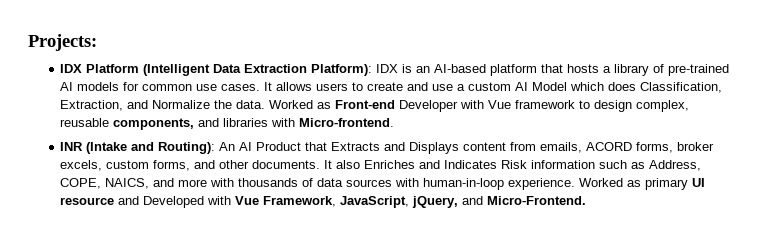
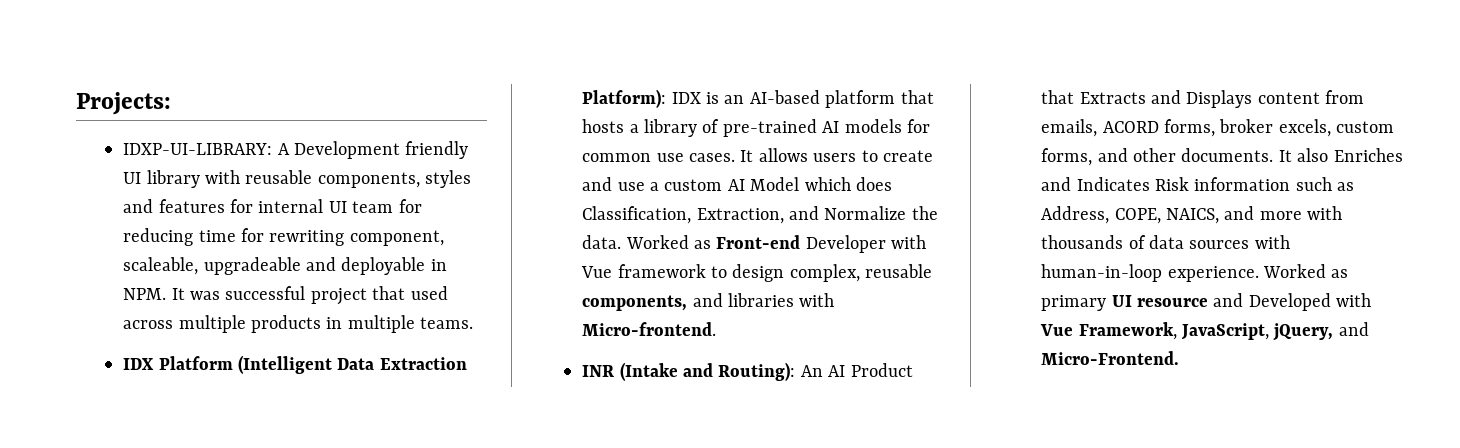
(97, 42) none -> [123,141,469,159] [123,170,472,188] [123,199,422,213] [123,228,444,246] [123,257,447,275] [123,286,448,305] [123,315,474,333] // IDXP-UI-LIBRARY: A Development friendly UI library with reusable components, styles and features for internal UI team for reducing time for rewriting component, scaleable, upgradeable and deployable in NPM. It was successful project that used across multiple products in multiple teams.

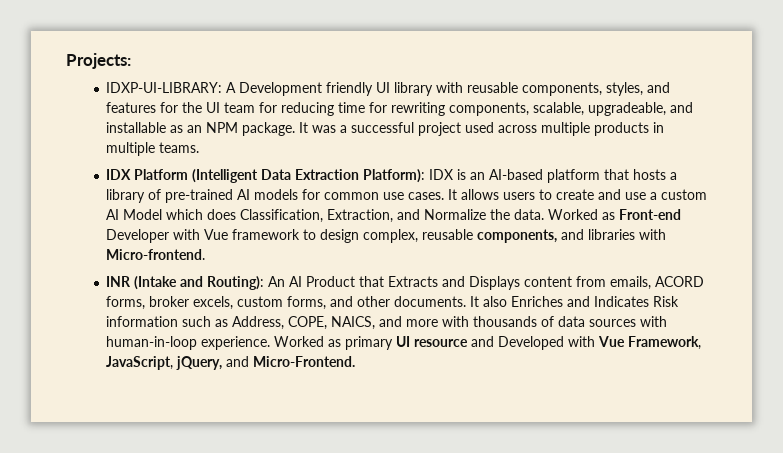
[425,170,472,188] styles -> [606,82,644,96] styles,
[258,199,324,213] internal -> [182,102,203,113] the
[349,230,444,246] [123,257,447,275] [123,288,167,300] component, scaleable, upgradeable and deployable in NPM. -> [449,102,694,116] [106,122,296,136] components, scalable, upgradeable, and installable as an NPM package.
(221, 295) none -> [340,125,348,133] a
[372,286,406,300] that -> (462, 129) none

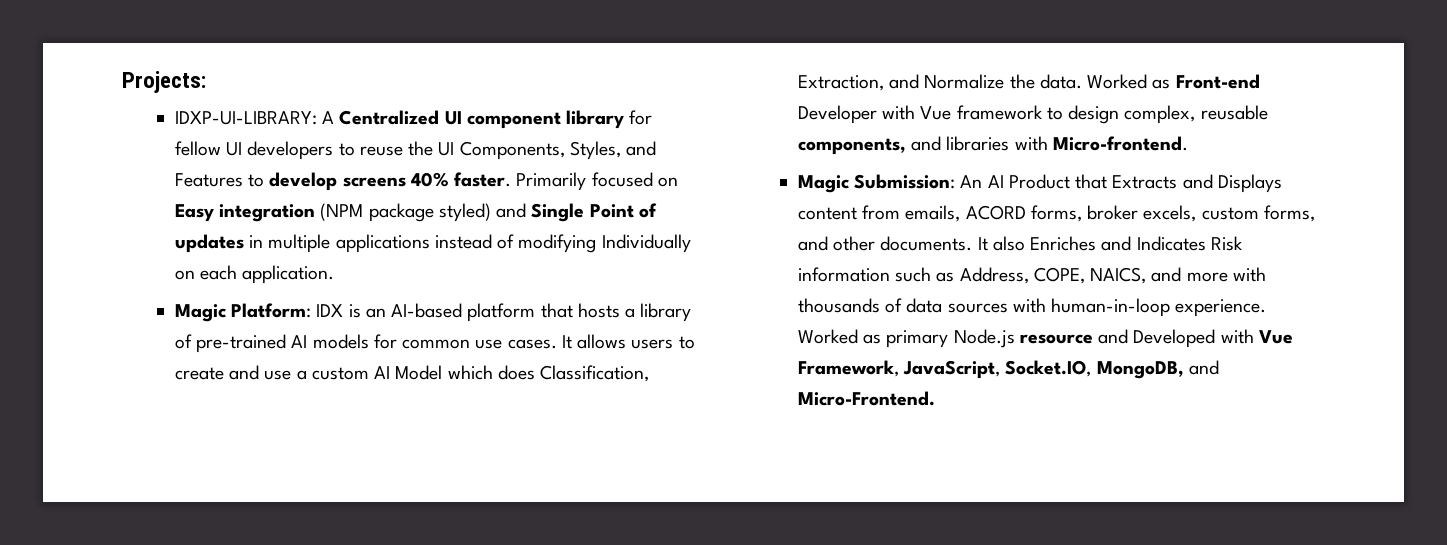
[239,82,671,96] [106,102,694,116] [106,122,665,136] [106,142,200,156] [106,169,426,183] Development friendly UI library with reusable components, styles, and features for the UI team for reducing time for rewriting components, scalable, upgradeable, and installable as an NPM package. It was a successful project used across multiple products in multiple teams. // IDX Platform (Intelligent Data Extraction Platform): -> [339,110,653,129] [174,141,657,160] [174,172,678,191] [174,203,657,222] [174,234,691,253] [174,265,335,284] [174,303,312,322] Centralized UI component library for fellow UI developers to reuse the UI Components, Styles, and Features to develop screens 40% faster. Primarily focused on Easy integration (NPM package styled) and Single Point of updates in multiple applications instead of modifying Individually on each application. // Magic Platform:
[106,276,265,290] INR (Intake and Routing): -> [797,174,956,193] Magic Submission:
[396,336,411,347] UI -> [953,329,1015,348] Node.js
[176,356,223,370] jQuery, -> [1005,360,1184,379] Socket.IO, MongoDB,

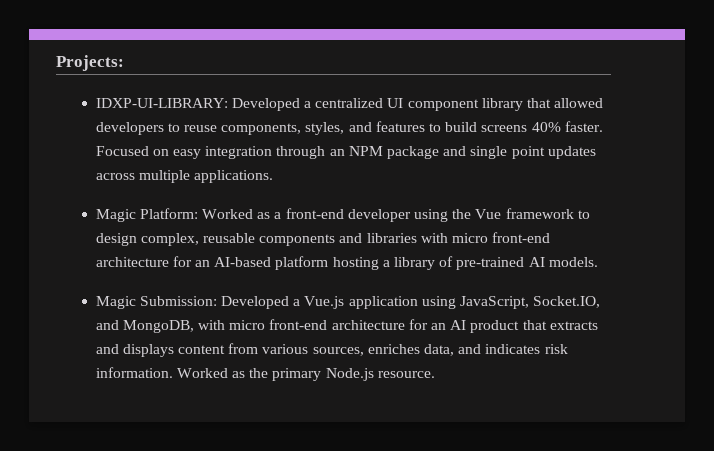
[322,110,653,129] [174,141,657,160] [174,172,678,191] [174,203,657,222] [174,234,691,253] [174,265,335,284] [174,303,692,322] [174,334,695,353] [174,365,650,382] [797,74,1260,91] [797,105,916,124] A Centralized UI component library for fellow UI developers to reuse the UI Components, Styles, and Features to develop screens 40% faster. Primarily focused on Easy integration (NPM package styled) and Single Point of updates in multiple applications instead of modifying Individually on each application. // Magic Platform: IDX is an AI-based platform that hosts a library of pre-trained AI models for common use cases. It allows users to create and use a custom AI Model which does Classification, Extraction, and Normalize the data. Worked as Front-end Developer with -> [231,98,604,111] [95,121,603,135] [95,146,596,159] [95,170,274,183] [95,208,472,222] Developed a centralized UI component library that allowed developers to reuse components, styles, and features to build screens 40% faster. Focused on easy integration through an NPM package and single point updates across multiple applications. // Magic Platform: Worked as a front-end developer using the
[797,138,906,155] components, -> [259,234,336,246] components
[1052,136,1188,151] [797,174,1282,193] [797,205,1315,222] [797,236,1243,251] [797,267,1266,284] [797,298,1267,317] [797,329,882,344] Micro-frontend. // Magic Submission: An AI Product that Extracts and Displays content from emails, ACORD forms, broker excels, custom forms, and other documents. It also Enriches and Indicates Risk information such as Address, COPE, NAICS, and more with thousands of data sources with human-in-loop experience. Worked as -> [451,232,551,243] [95,256,598,270] [95,296,601,309] [95,319,598,333] [95,343,568,357] [95,367,269,378] micro front-end architecture for an AI-based platform hosting a library of pre-trained AI models. // Magic Submission: Developed a Vue.js application using JavaScript, Socket.IO, and MongoDB, with micro front-end architecture for an AI product that extracts and displays content from various sources, enriches data, and indicates risk information. Worked as the
[1019,329,1293,348] [797,360,1219,379] [797,391,935,406] resource and Developed with Vue Framework, JavaScript, Socket.IO, MongoDB, and Micro-Frontend. -> [377,371,435,378] resource.

